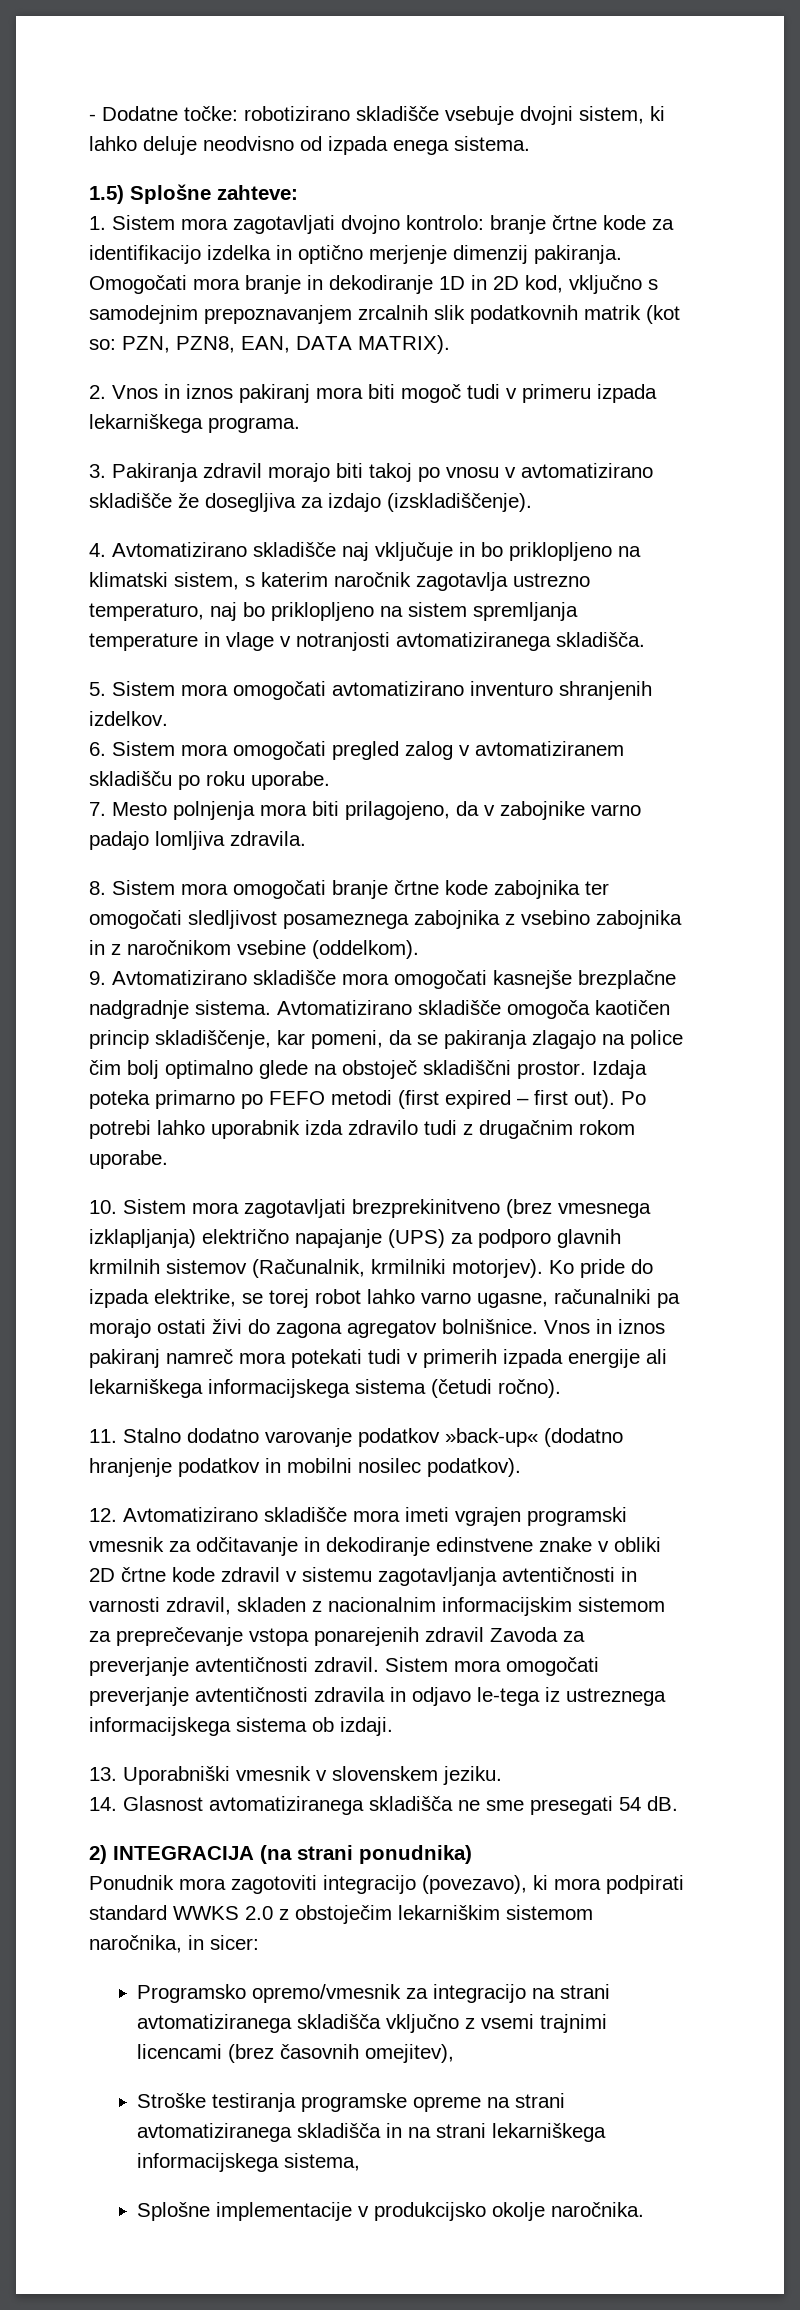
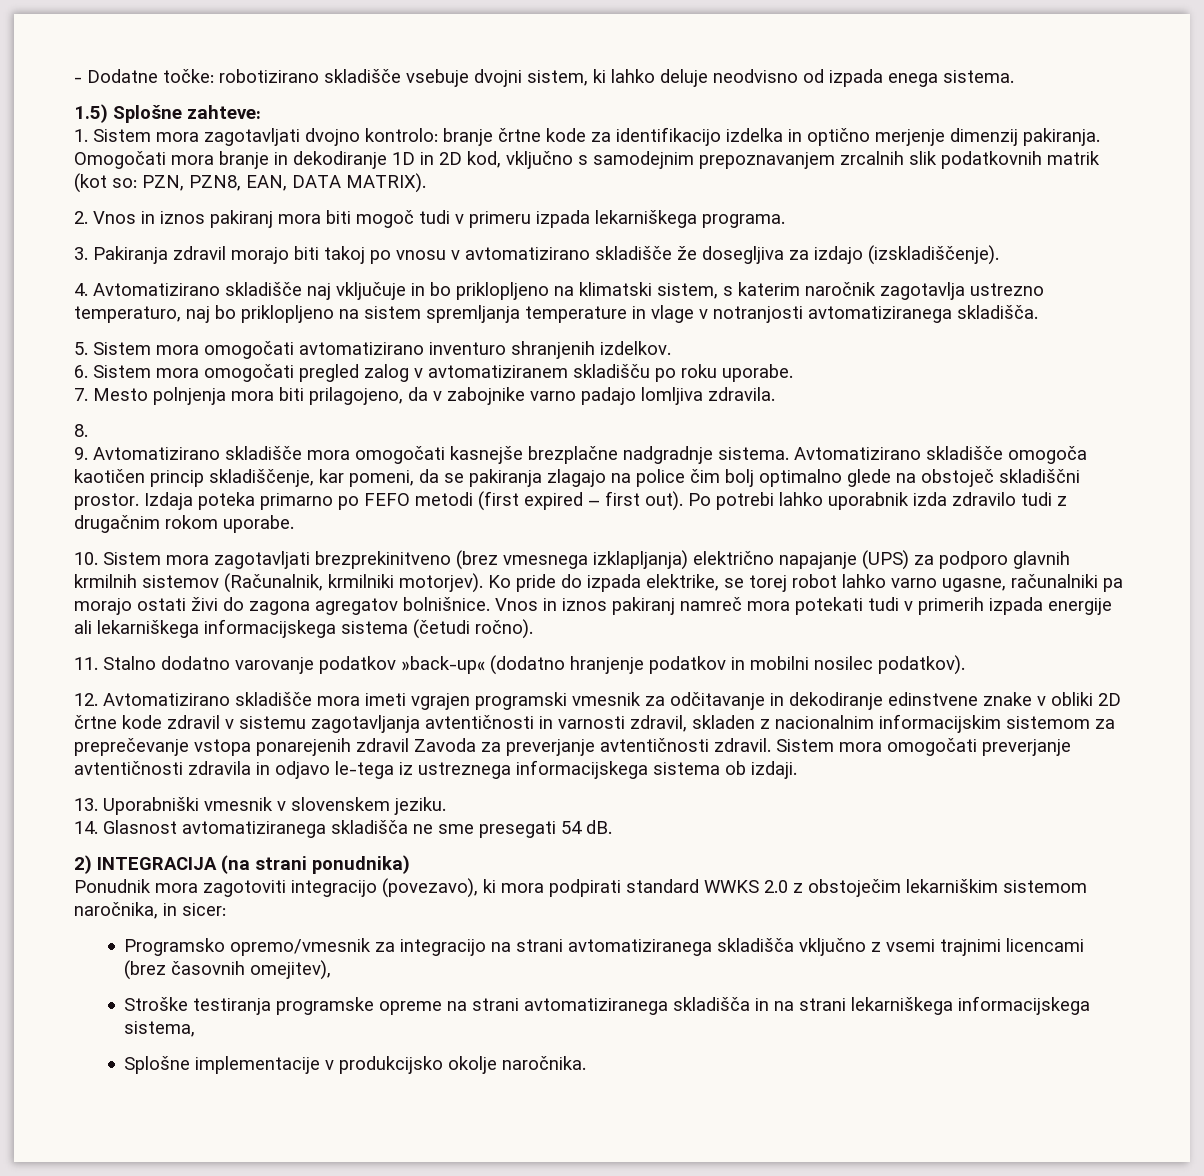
[112,880,609,899] [89,910,682,929] [89,940,419,959] Sistem mora omogočati branje črtne kode zabojnika ter omogočati sledljivost posameznega zabojnika z vsebino zabojnika in z naročnikom vsebine (oddelkom). -> (88, 430) none

